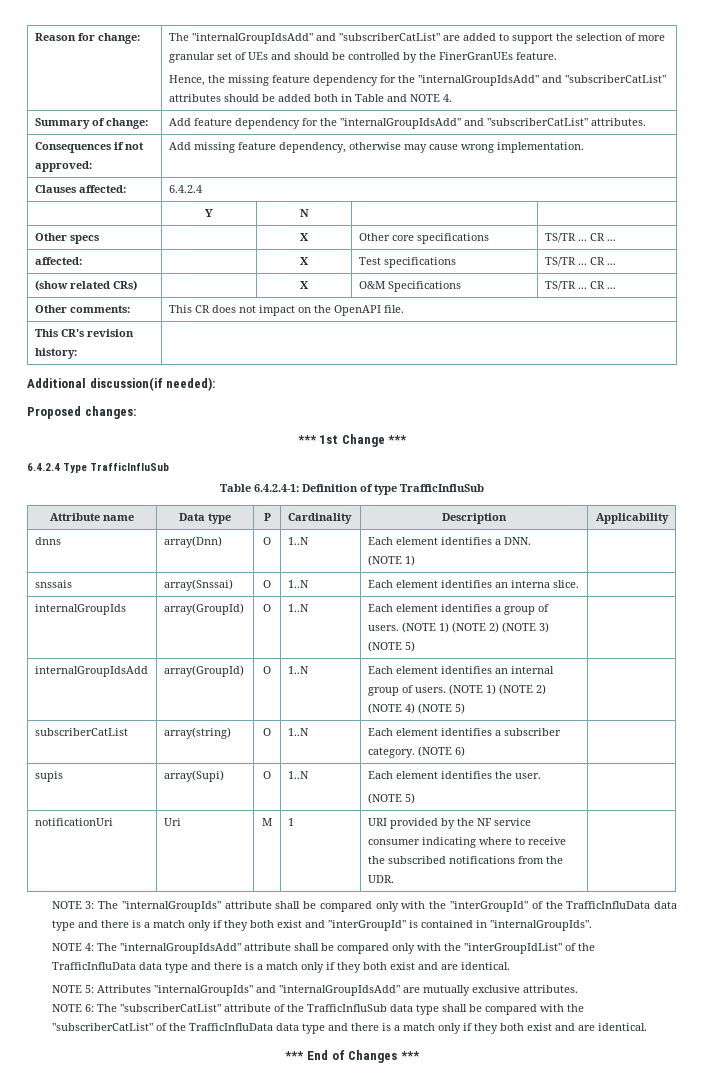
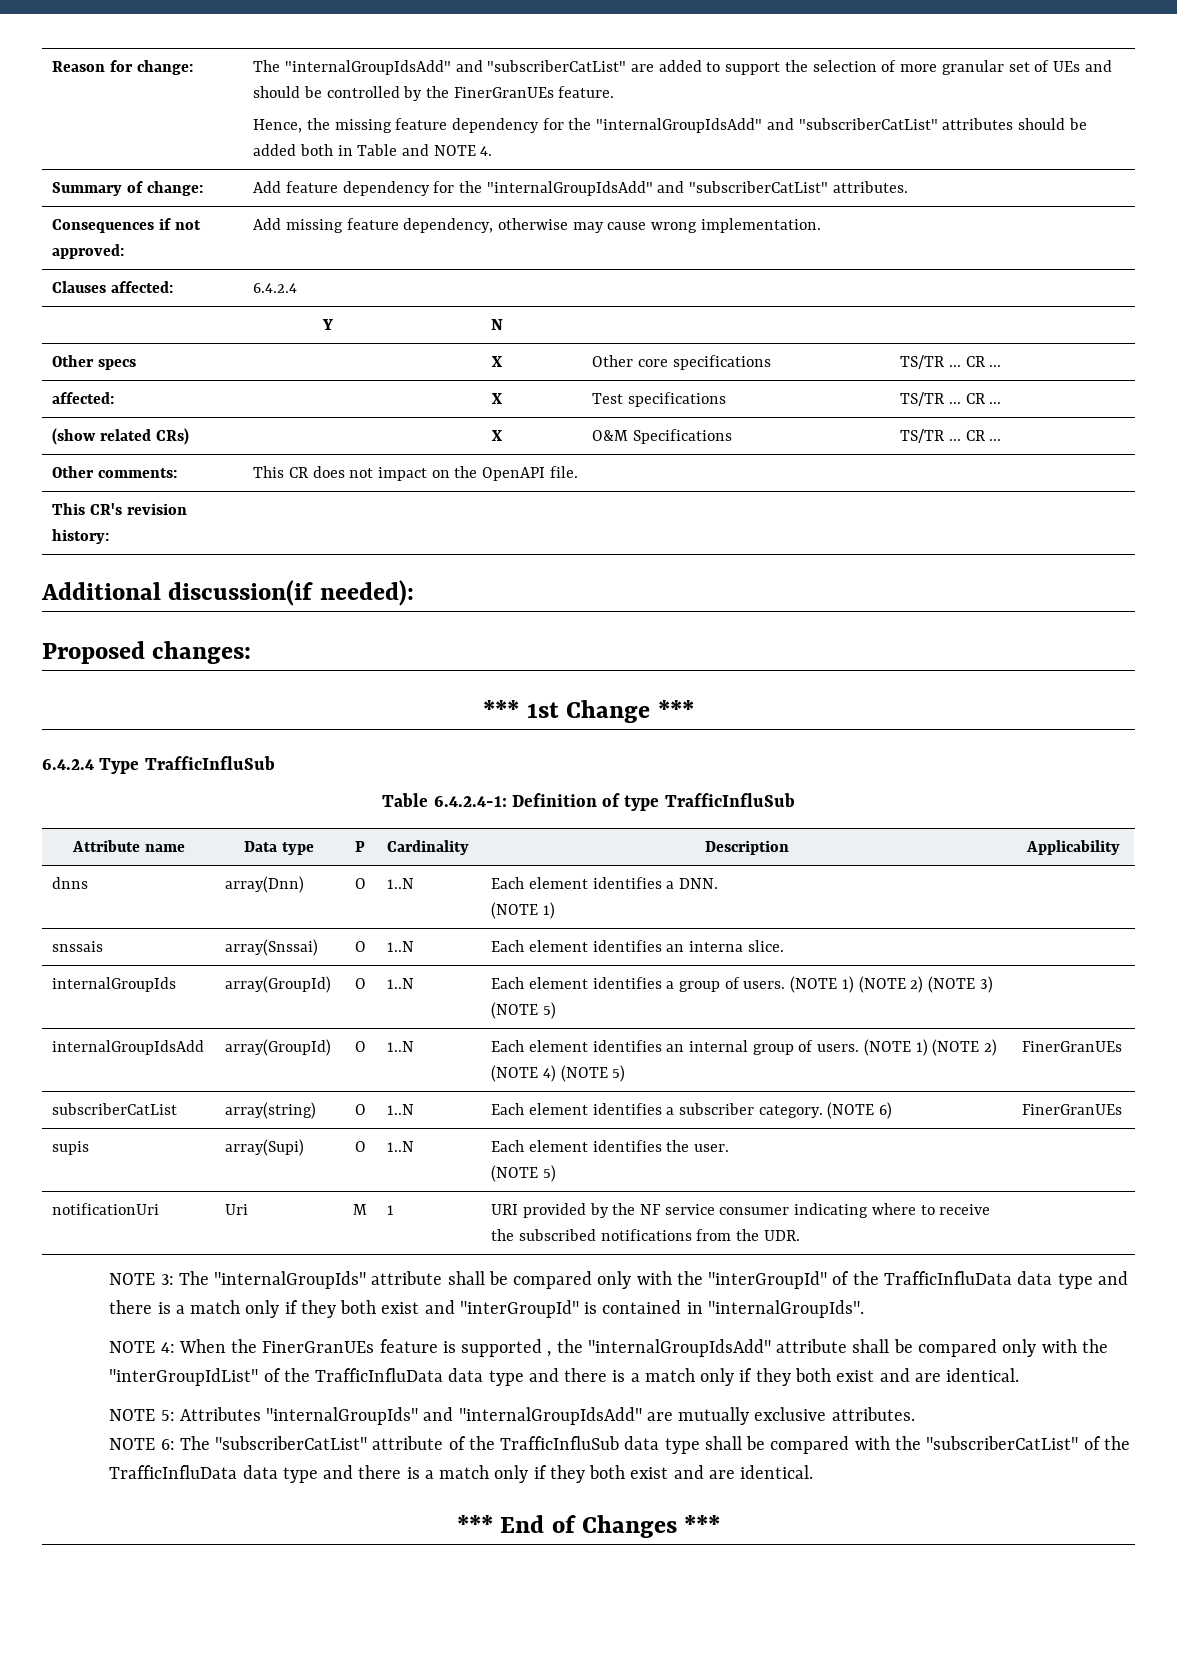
(465, 708) none -> [1022,1041,1123,1052] FinerGranUEs
(465, 751) none -> [1022,1104,1123,1115] FinerGranUEs
[96,943,117,951] The -> [178,1339,583,1357] When the FinerGranUEs feature is supported , the

